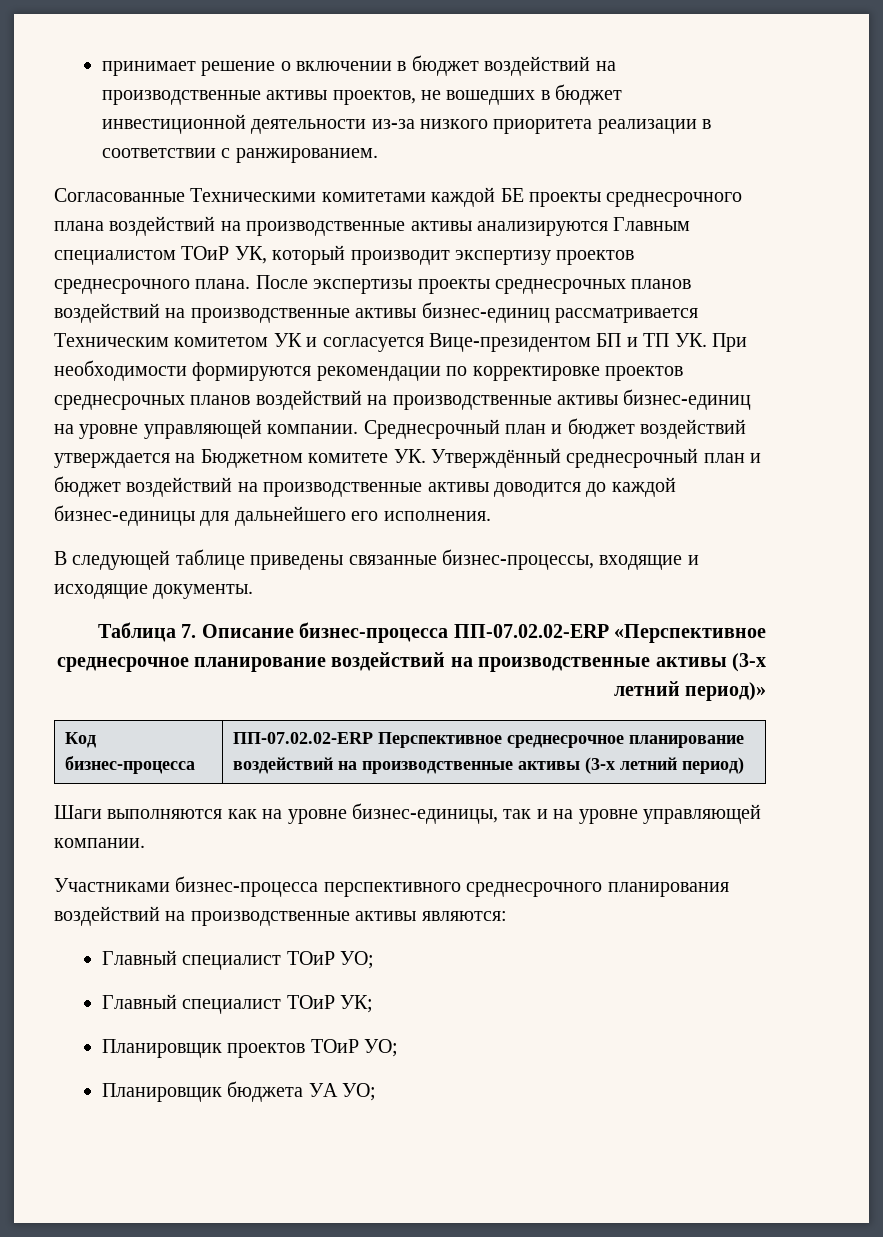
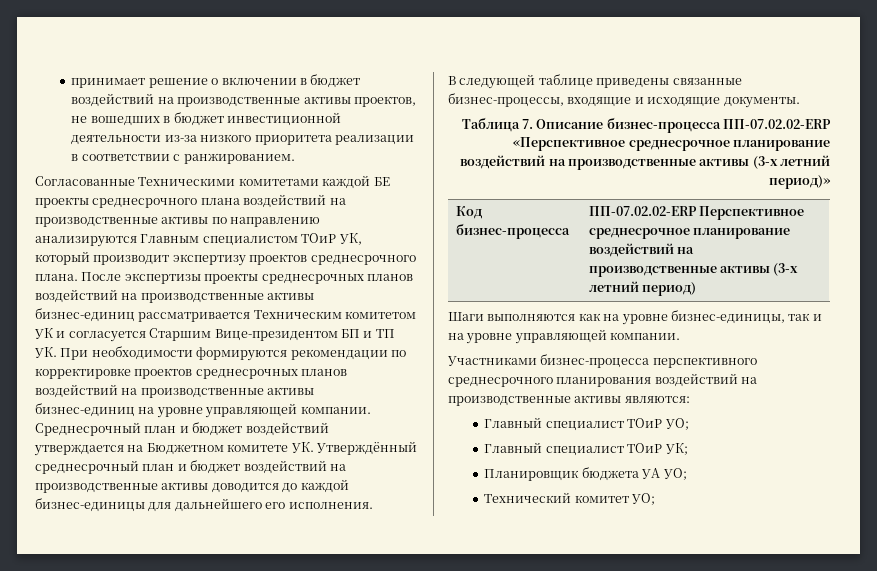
(472, 226) none -> [211,217,321,227] по направлению
(424, 344) none -> [149,328,212,341] Старшим
[101,1039,399,1058] // Планировщик проектов ТОиР УО; -> (688, 449) none
(377, 1092) none -> [484,492,656,505] // Технический комитет УО;

